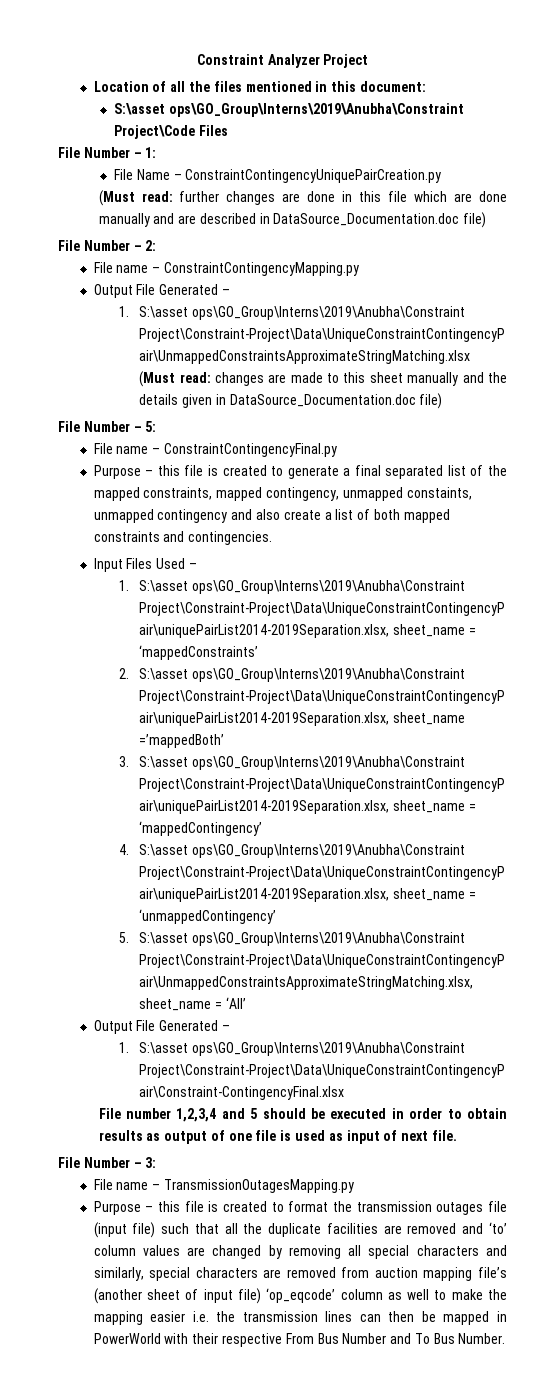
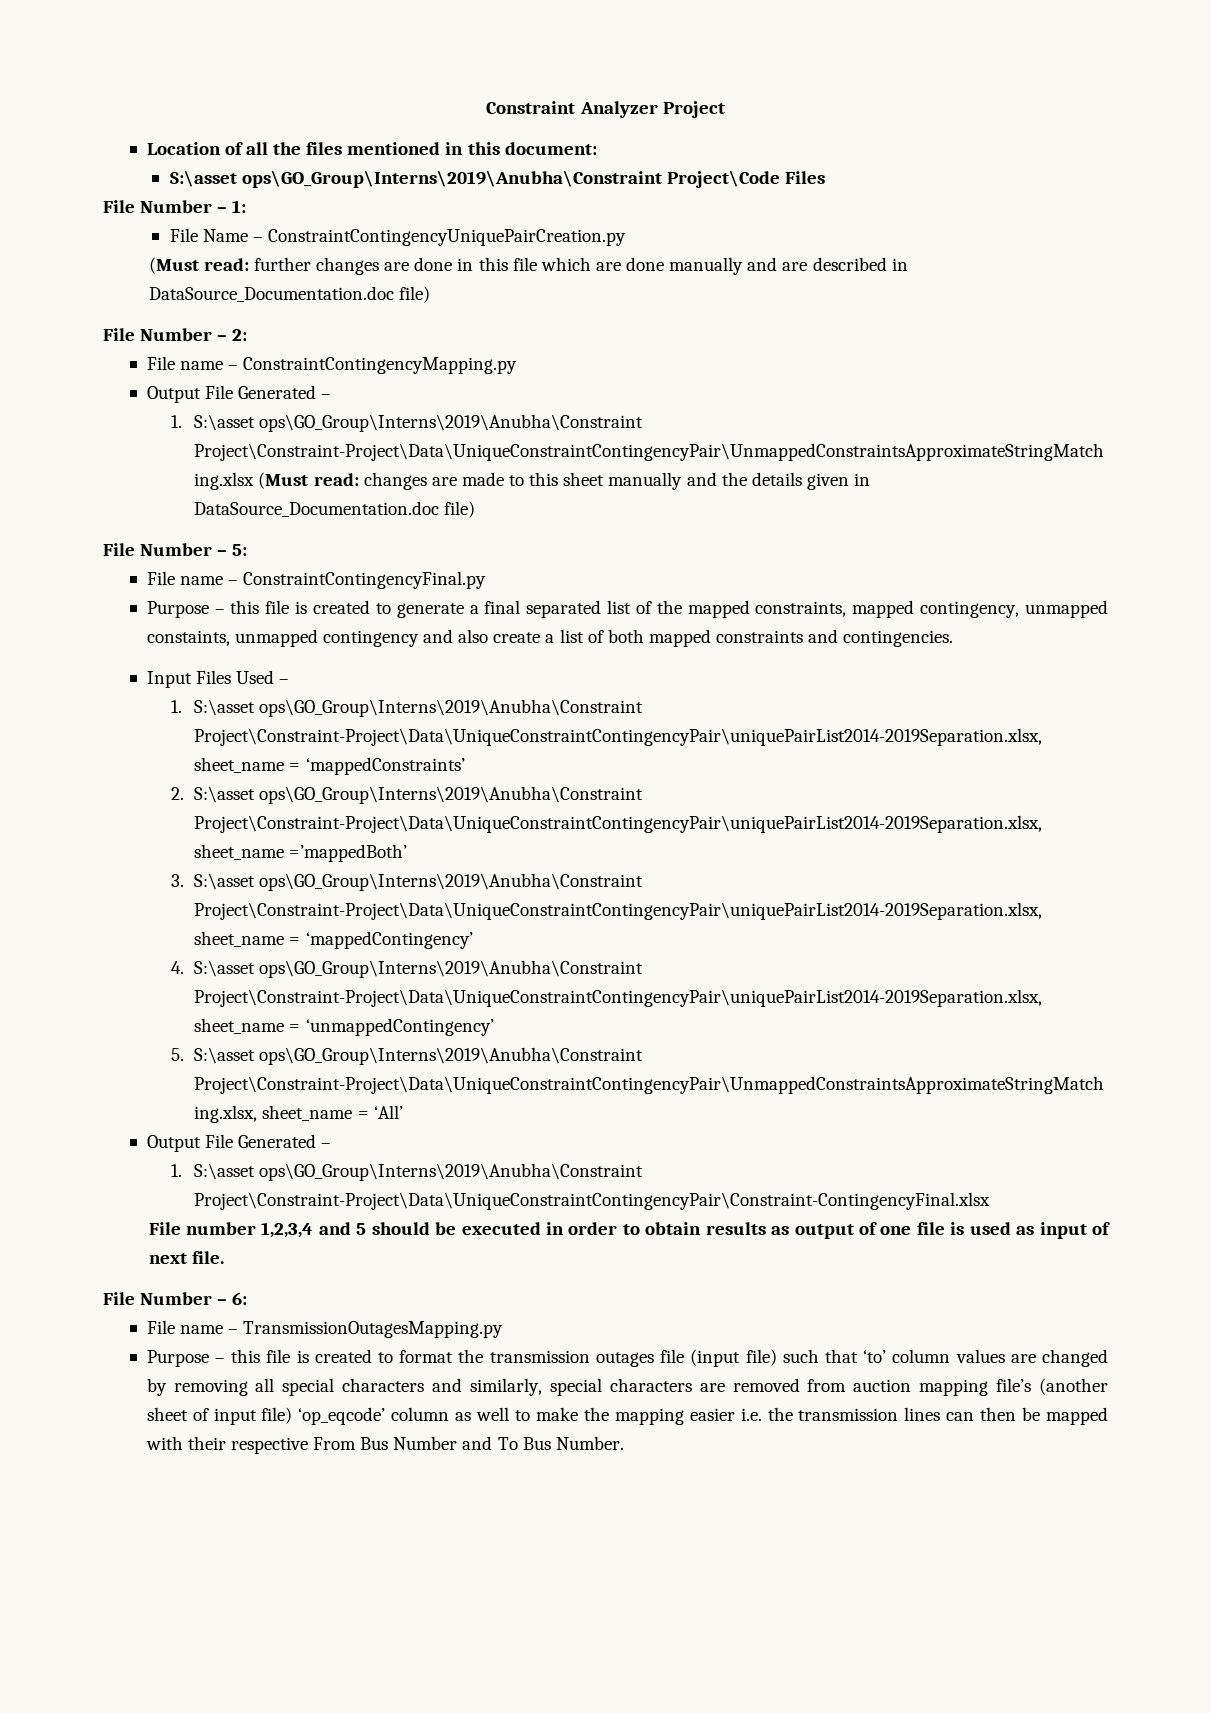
[145,1157,157,1168] 3: -> [232,1292,248,1305] 6:
[224,1223,484,1237] all the duplicate facilities are removed and -> (858, 1356) none
[496,1311,507,1322] [93,1333,161,1344] in PowerWorld -> (1108, 1416) none

